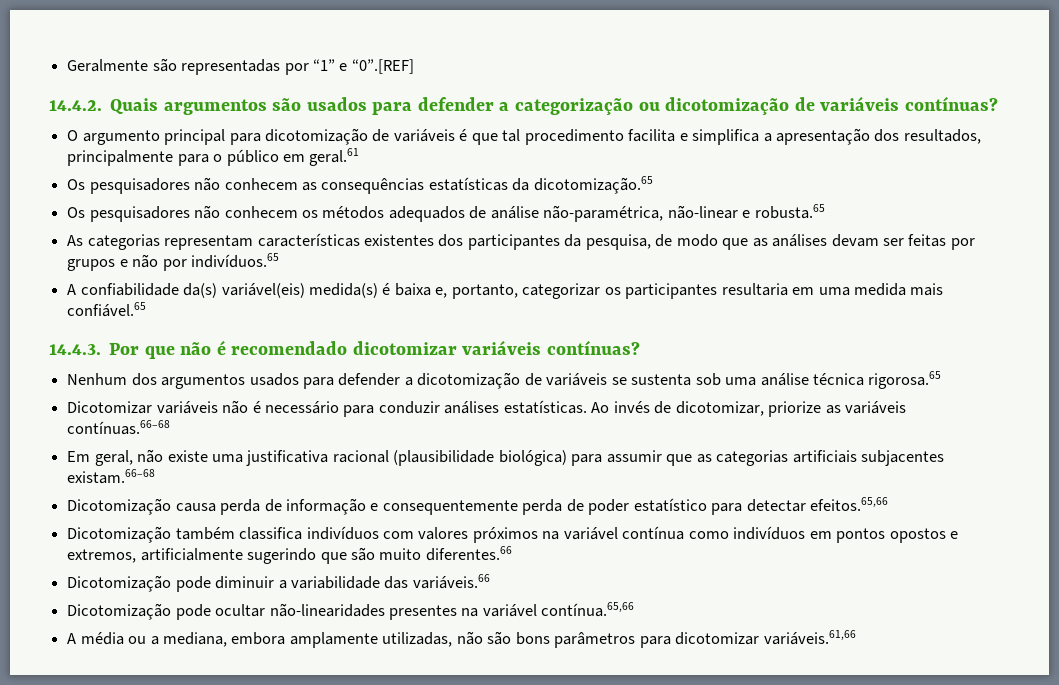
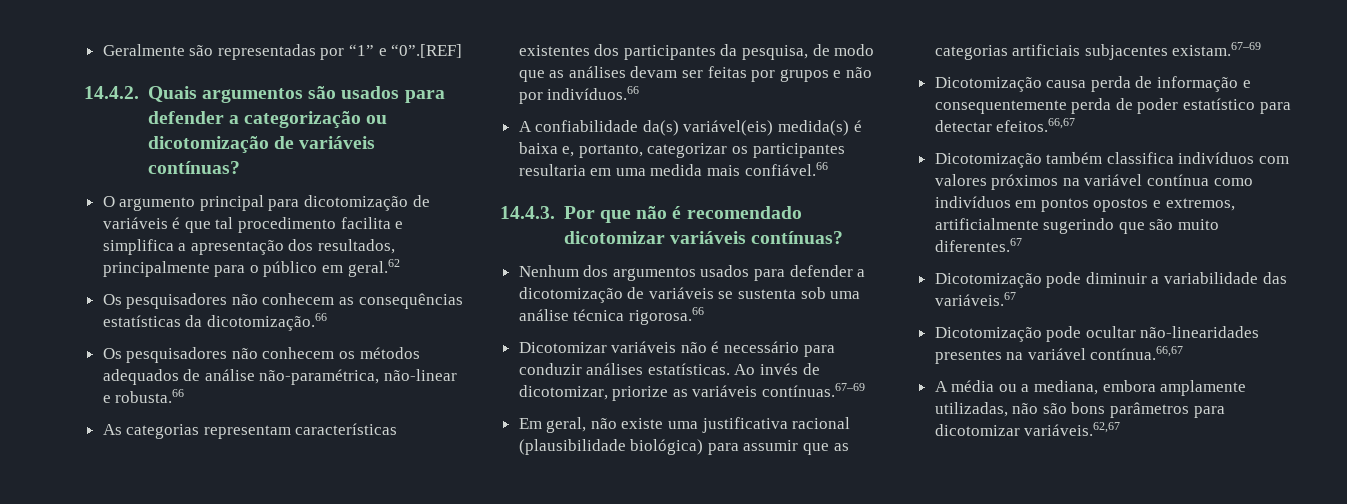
[309,148,360,166] geral.61 -> [347,259,400,277] geral.62
[533,176,653,194] dicotomização.65 -> [206,313,327,331] dicotomização.66
[754,204,825,219] robusta.65 -> [115,389,185,403] robusta.66
[190,253,279,268] indivíduos.65 -> [547,86,640,100] indivíduos.66
[67,302,147,317] confiável.65 -> [744,162,828,176] confiável.66
[868,371,942,389] rigorosa.65 -> [628,307,704,325] rigorosa.66
[67,420,171,435] contínuas.66–68 -> [762,383,866,397] contínuas.67–69
[67,469,156,484] existam.66–68 -> [1172,42,1262,56] existam.67–69
[810,497,889,511] efeitos.65,66 -> [996,118,1076,132] efeitos.66,67
[425,546,512,561] diferentes.66 -> [934,238,1022,252] diferentes.67
[412,574,490,589] variáveis.66 -> [934,292,1016,306] variáveis.67
[541,602,635,617] contínua.65,66 -> [1090,346,1184,360] contínua.66,67
[763,630,856,645] variáveis.61,66 -> [1024,422,1121,436] variáveis.62,67

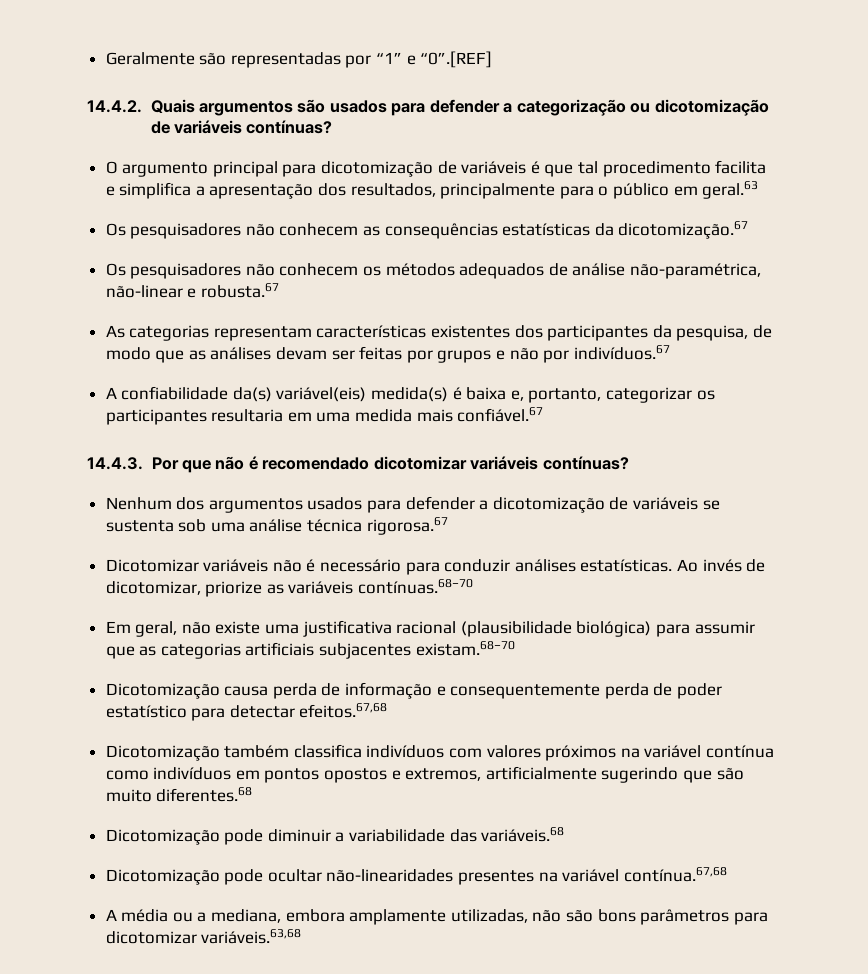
[347,259,400,277] geral.62 -> [702,181,759,199] geral.63
[206,313,327,331] dicotomização.66 -> [618,221,749,239] dicotomização.67
[115,389,185,403] robusta.66 -> [200,283,279,298] robusta.67
[547,86,640,100] indivíduos.66 -> [573,345,670,360] indivíduos.67
[744,162,828,176] confiável.66 -> [457,407,544,422] confiável.67
[628,307,704,325] rigorosa.66 -> [366,517,448,535] rigorosa.67
[762,383,866,397] contínuas.67–69 -> [358,579,474,594] contínuas.68–70
[1172,42,1262,56] existam.67–69 -> [415,641,515,656] existam.68–70
[996,118,1076,132] efeitos.66,67 -> [299,703,388,718] efeitos.67,68
[934,238,1022,252] diferentes.67 -> [156,787,253,802] diferentes.68
[934,292,1016,306] variáveis.67 -> [481,827,565,842] variáveis.68
[1090,346,1184,360] contínua.66,67 -> [623,867,727,882] contínua.67,68
[1024,422,1121,436] variáveis.62,67 -> [201,929,302,944] variáveis.63,68

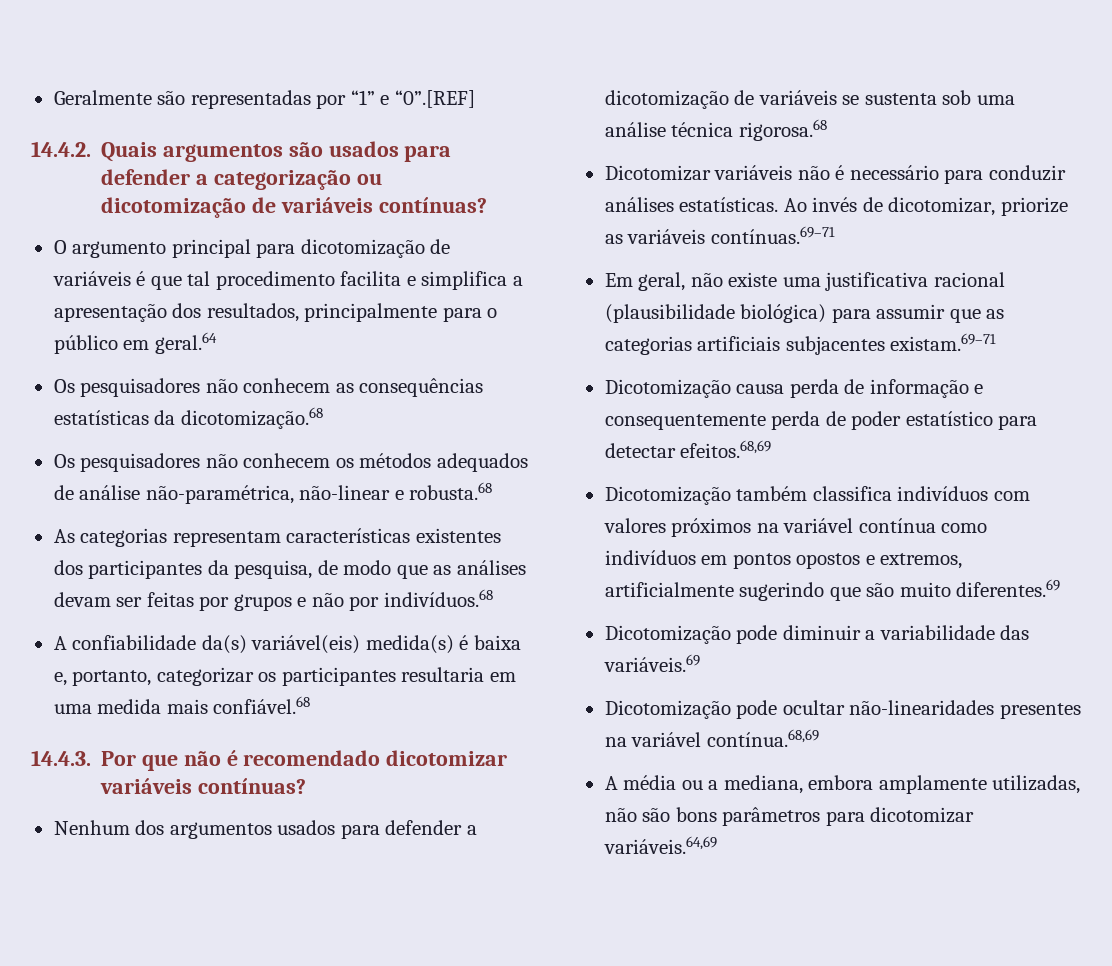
[702,181,759,199] geral.63 -> [154,332,217,354] geral.64
[618,221,749,239] dicotomização.67 -> [180,407,323,429] dicotomização.68
[200,283,279,298] robusta.67 -> [409,482,493,500] robusta.68
[573,345,670,360] indivíduos.67 -> [383,589,493,607] indivíduos.68
[457,407,544,422] confiável.67 -> [213,696,311,714] confiável.68
[366,517,448,535] rigorosa.67 -> [738,119,827,141] rigorosa.68
[358,579,474,594] contínuas.68–70 -> [710,226,835,244] contínuas.69–71
[415,641,515,656] existam.68–70 -> [890,333,997,351] existam.69–71
[299,703,388,718] efeitos.67,68 -> [680,440,772,458] efeitos.68,69
[156,787,253,802] diferentes.68 -> [956,579,1061,597] diferentes.69
[481,827,565,842] variáveis.68 -> [603,654,700,672] variáveis.69
[623,867,727,882] contínua.67,68 -> [706,729,819,747] contínua.68,69
[201,929,302,944] variáveis.63,68 -> [603,836,717,854] variáveis.64,69

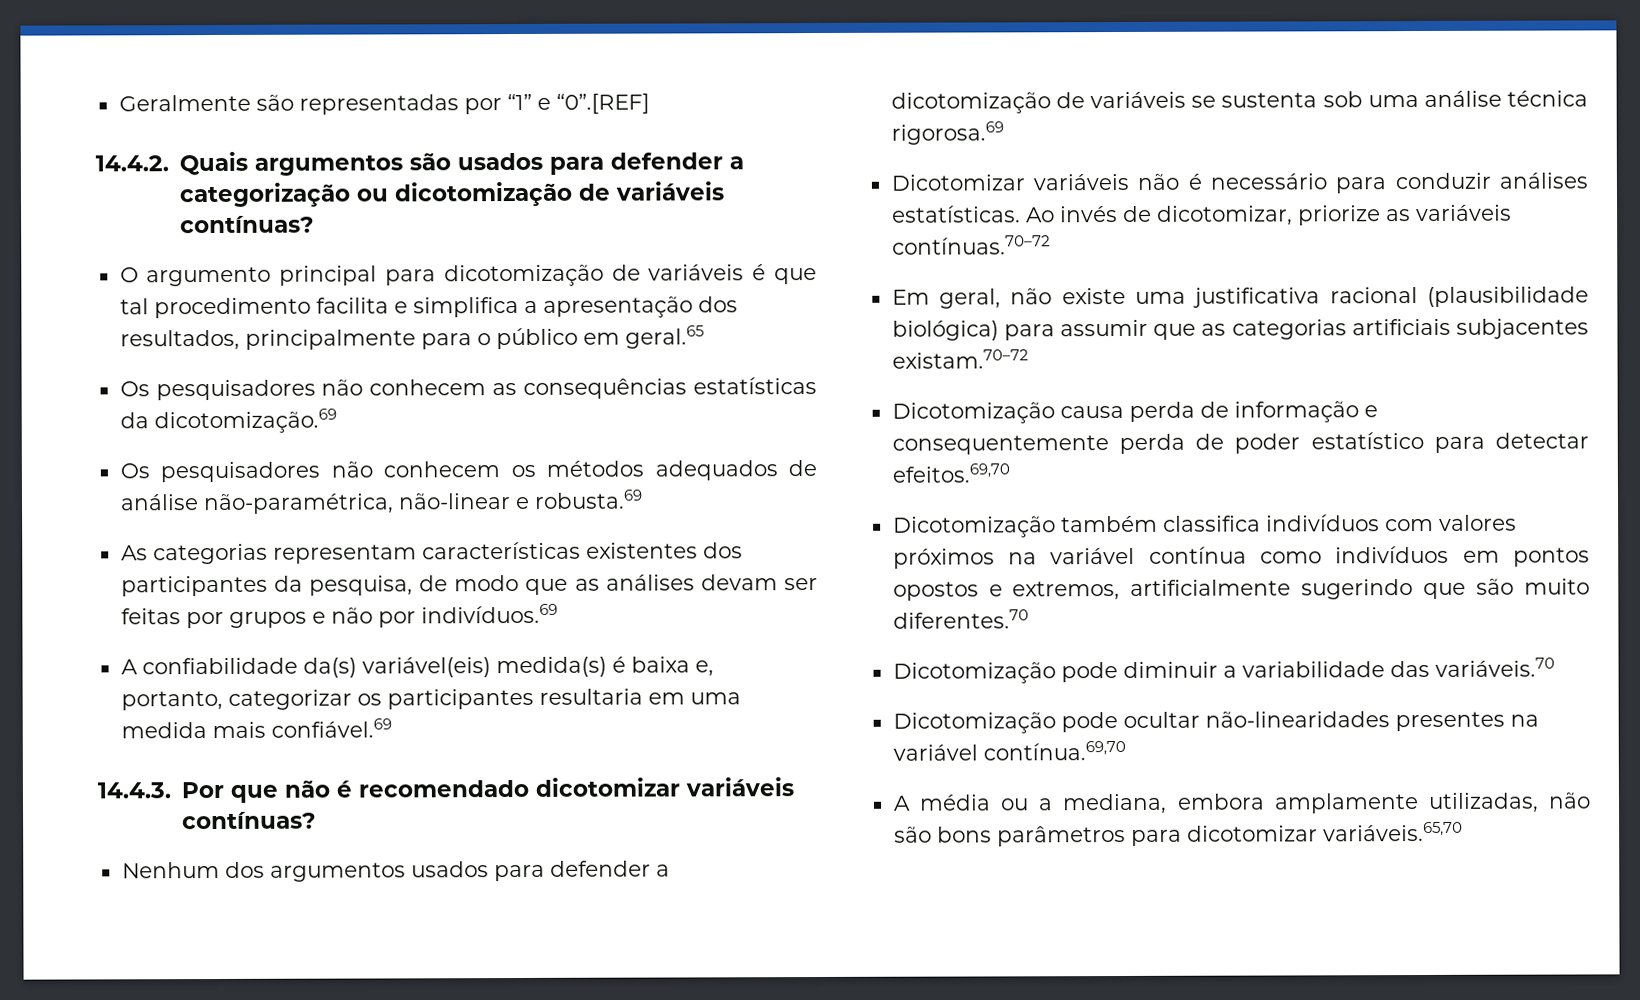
[154,332,217,354] geral.64 -> [624,325,704,349] geral.65
[180,407,323,429] dicotomização.68 -> [153,408,337,434] dicotomização.69
[409,482,493,500] robusta.68 -> [533,489,643,509] robusta.69
[383,589,493,607] indivíduos.68 -> [420,603,558,624] indivíduos.69
[213,696,311,714] confiável.68 -> [270,718,392,738] confiável.69
[738,119,827,141] rigorosa.68 -> [890,121,1004,145] rigorosa.69
[710,226,835,244] contínuas.69–71 -> [891,235,1051,255] contínuas.70–72
[890,333,997,351] existam.69–71 -> [891,349,1029,369] existam.70–72
[680,440,772,458] efeitos.68,69 -> [891,463,1010,483] efeitos.69,70
[956,579,1061,597] diferentes.69 -> [892,609,1029,629] diferentes.70
[603,654,700,672] variáveis.69 -> [1434,657,1555,677] variáveis.70
[706,729,819,747] contínua.68,69 -> [982,740,1126,761] contínua.69,70
[603,836,717,854] variáveis.64,69 -> [1322,821,1463,842] variáveis.65,70

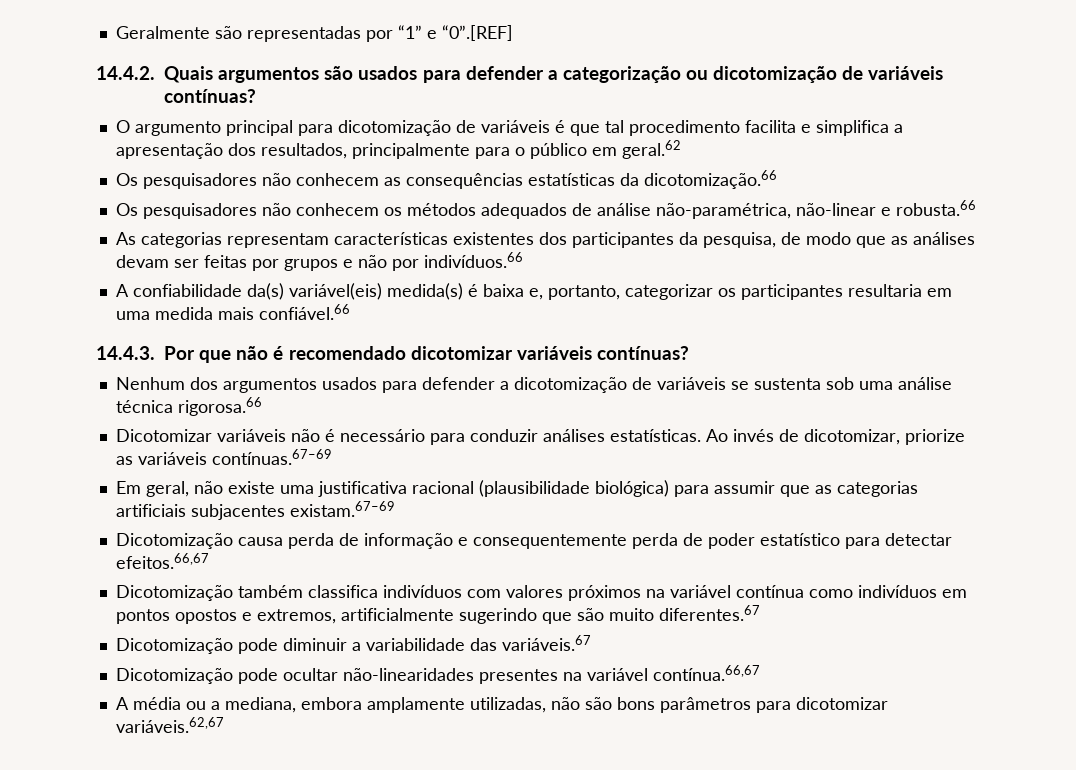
[624,325,704,349] geral.65 -> [621,140,681,159] geral.62
[153,408,337,434] dicotomização.69 -> [643,170,777,189] dicotomização.66
[533,489,643,509] robusta.69 -> [895,200,976,216] robusta.66
[420,603,558,624] indivíduos.69 -> [423,252,523,268] indivíduos.66
[270,718,392,738] confiável.69 -> [258,304,350,320] confiável.66
[890,121,1004,145] rigorosa.69 -> [177,397,262,416] rigorosa.66
[891,235,1051,255] contínuas.70–72 -> [211,449,332,465] contínuas.67–69
[891,349,1029,369] existam.70–72 -> [289,501,395,517] existam.67–69
[891,463,1010,483] efeitos.69,70 -> [115,553,209,569] efeitos.66,67
[892,609,1029,629] diferentes.70 -> [658,605,760,621] diferentes.67
[1434,657,1555,677] variáveis.70 -> [501,635,591,651] variáveis.67
[982,740,1126,761] contínua.69,70 -> [652,665,760,681] contínua.66,67
[1322,821,1463,842] variáveis.65,70 -> [115,717,224,733] variáveis.62,67

